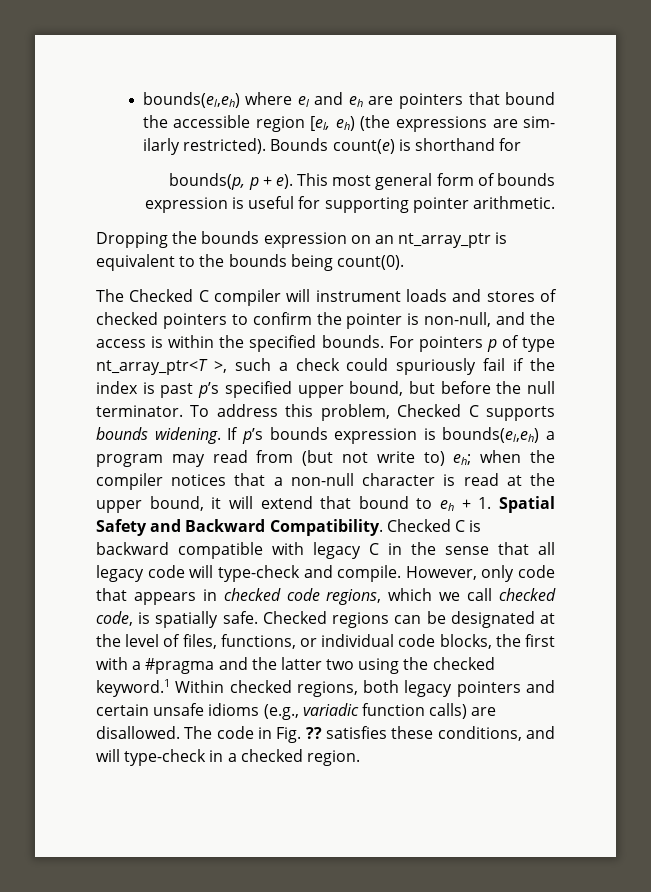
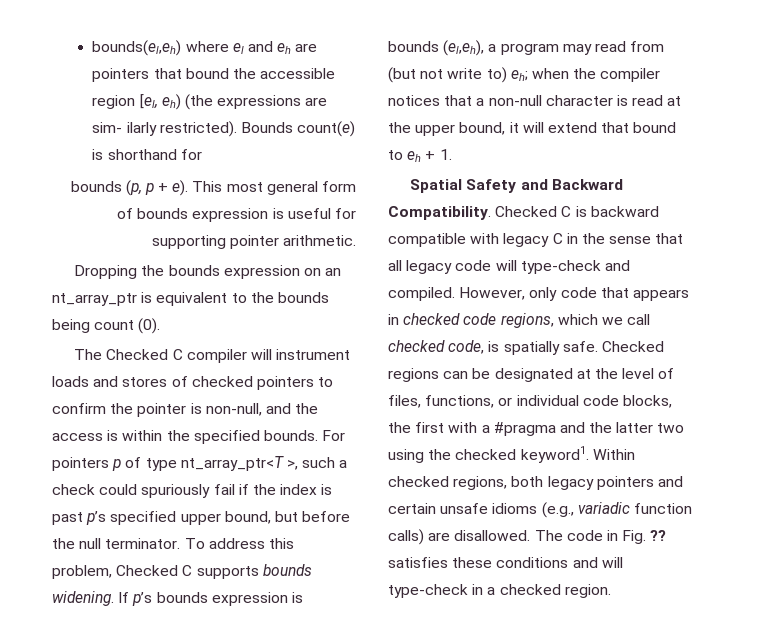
[169,173,246,190] bounds(p, -> [70,180,142,196] bounds (p,
[336,255,404,270] count(0). -> [94,318,161,334] count (0).
[442,427,540,443] bounds(el,eh) -> [388,40,485,56] bounds (el,eh),
(492, 503) none -> (452, 154) //
[337,565,402,582] compile. -> [388,287,455,301] compiled.
[96,679,170,697] keyword.1 -> [520,446,589,463] keyword1.
[437,726,522,741] conditions, -> [496,557,569,568] conditions

